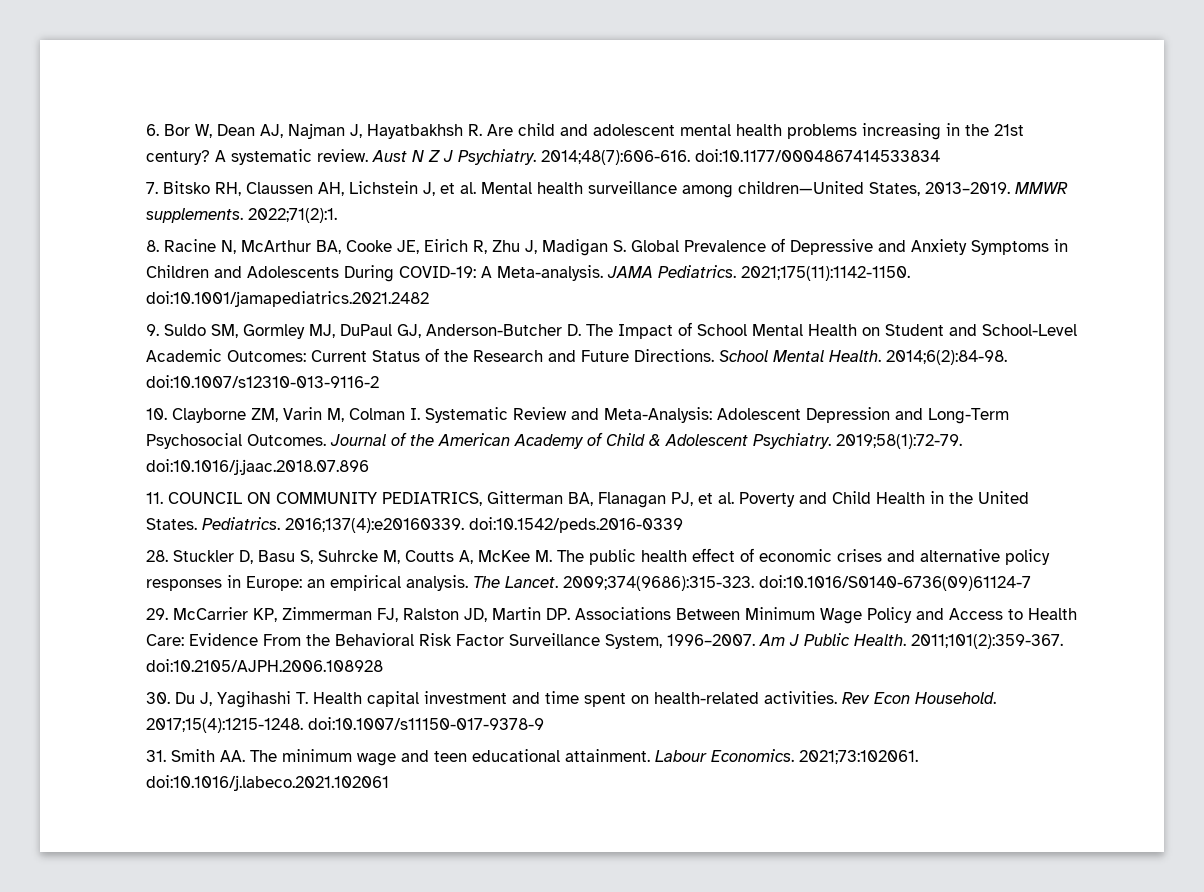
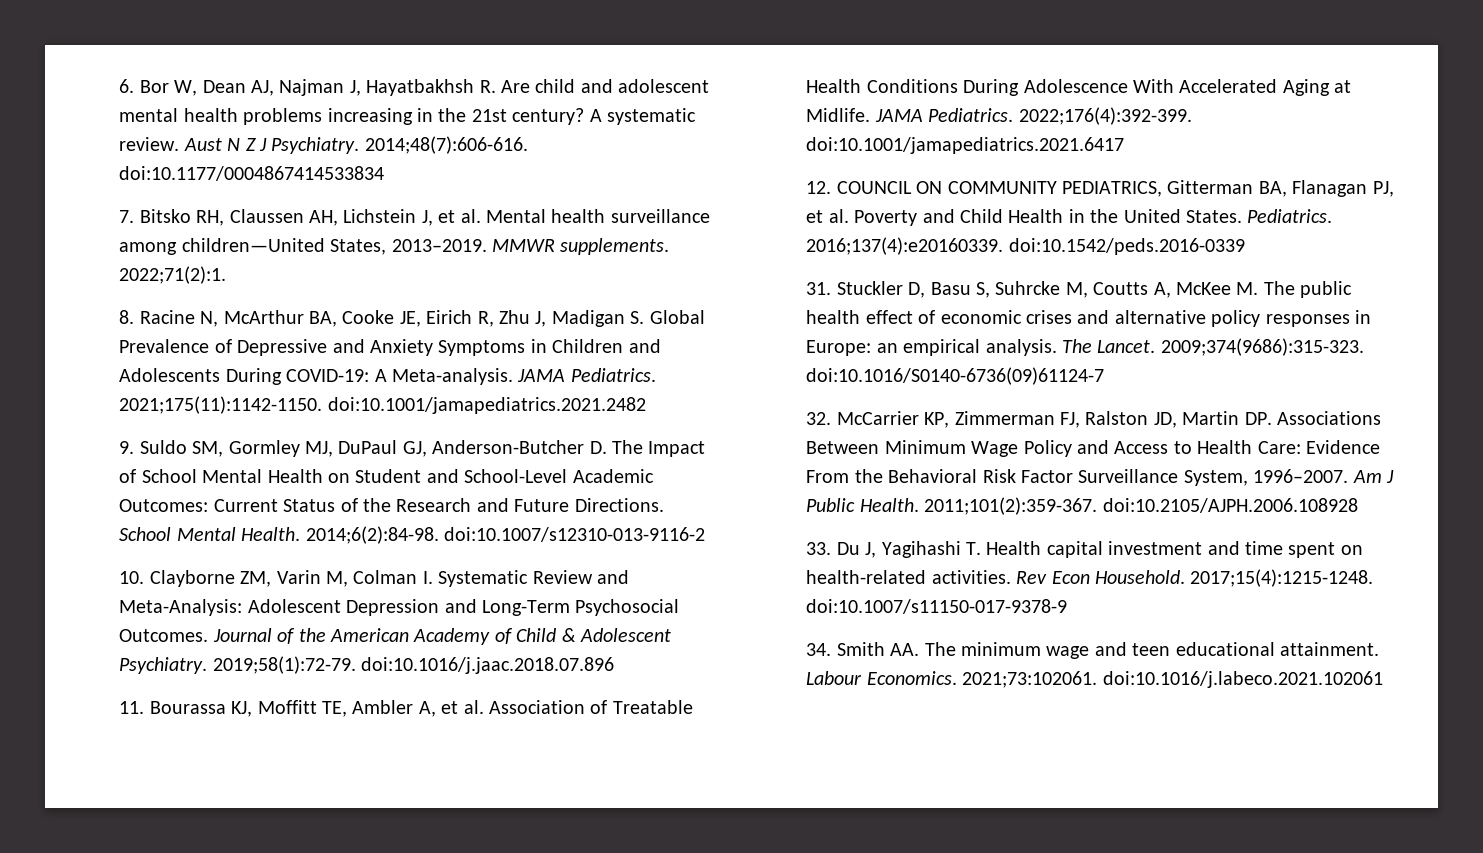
(164, 498) none -> [149,700,693,717] [806,79,1352,96] [806,107,1192,125] [806,137,1125,154] [806,181,832,194] Bourassa KJ, Moffitt TE, Ambler A, et al. Association of Treatable Health Conditions During Adolescence With Accelerated Aging at Midlife. JAMA Pediatrics. 2022;176(4):392-399. doi:10.1001/jamapediatrics.2021.6417 // 12.
[146,550,169,562] 28. -> [806,282,832,295] 31.
[146,608,169,620] 29. -> [806,412,832,425] 32.
[146,692,171,704] 30. -> [806,542,832,555] 33.
[146,750,167,762] 31. -> [806,643,832,656] 34.

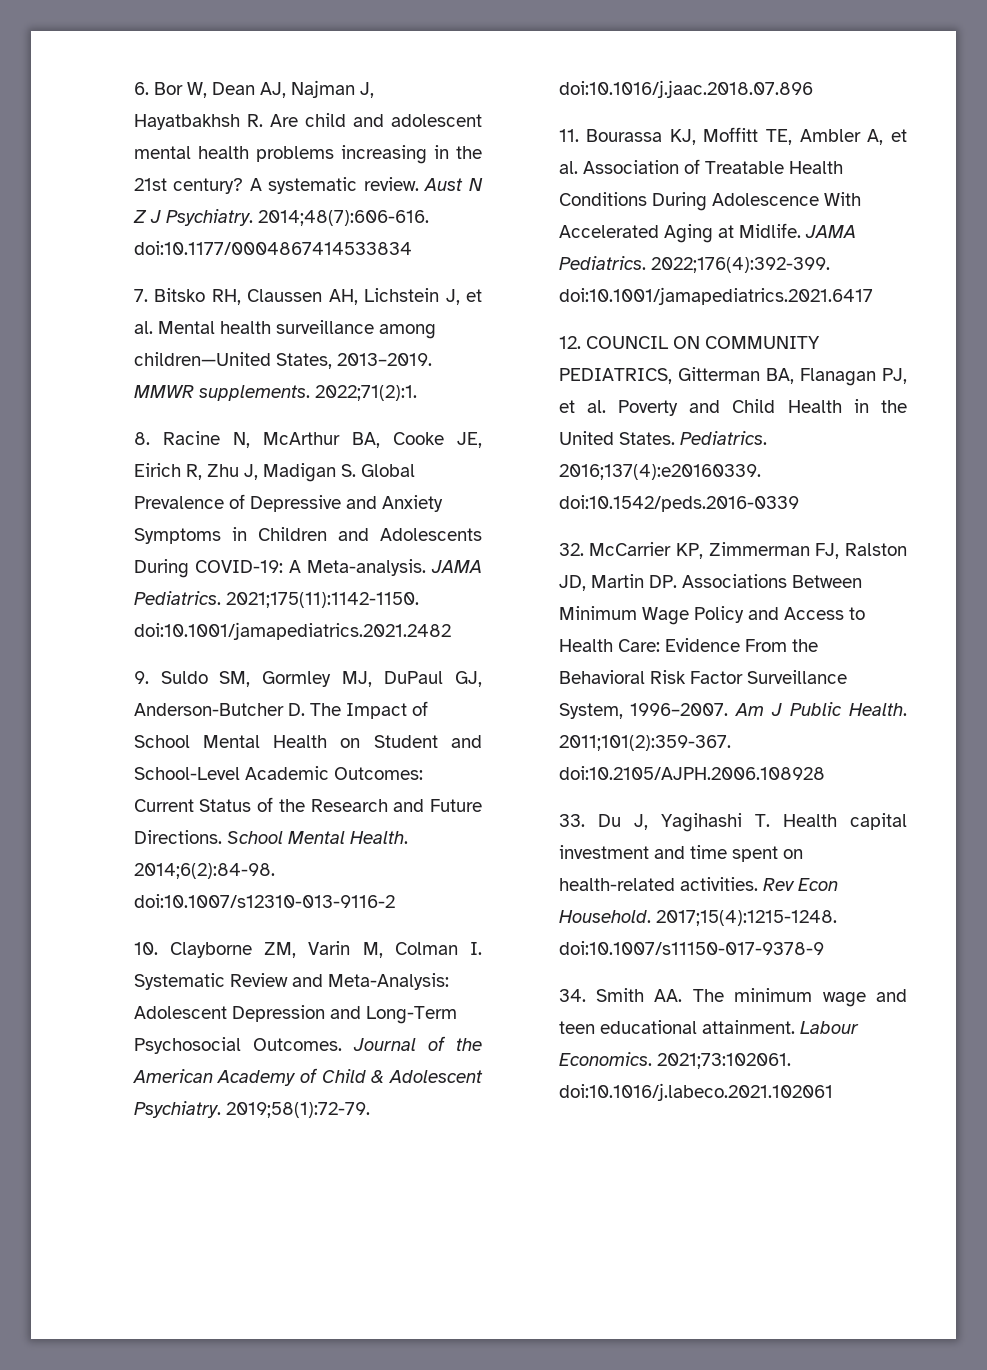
[806,281,1353,298] [806,310,1371,327] [806,338,1364,356] [806,367,1105,385] // 31. Stuckler D, Basu S, Suhrcke M, Coutts A, McKee M. The public health effect of economic crises and alternative policy responses in Europe: an empirical analysis. The Lancet. 2009;374(9686):315-323. doi:10.1016/S0140-6736(09)61124-7 -> (799, 503) none

